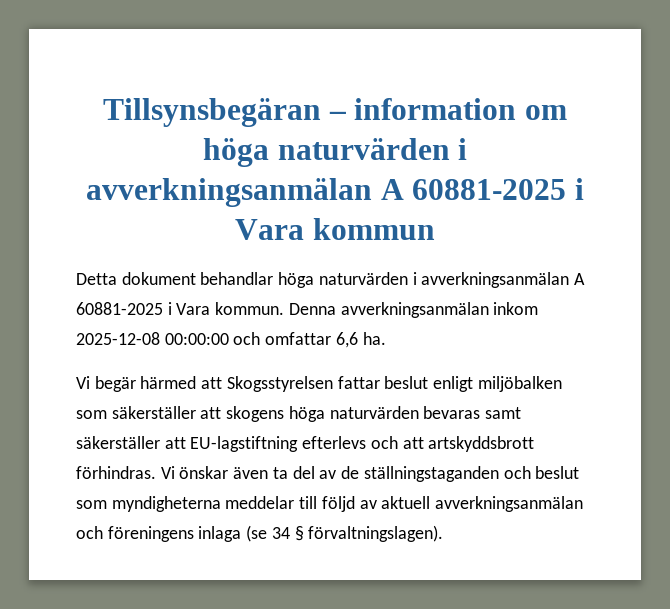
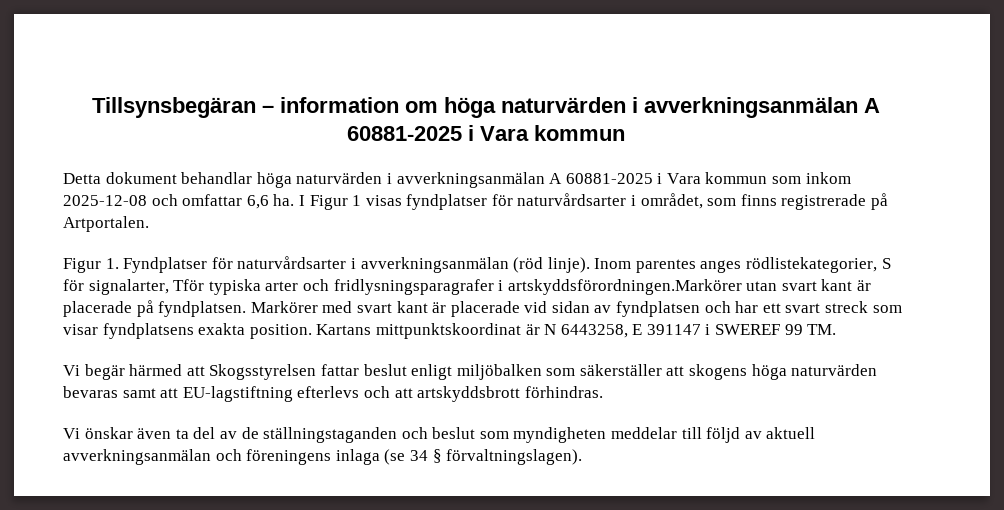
[215,302,489,318] kommun. Denna avverkningsanmälan -> [705,172,802,184] kommun som
[164,333,229,345] 00:00:00 -> (147, 200) none
(386, 338) none -> [298,193,889,210] [63,216,149,232] [63,256,891,273] [63,279,872,295] [63,300,902,317] [63,323,837,339] I Figur 1 visas fyndplatser för naturvårdsarter i området, som finns registrerade på Artportalen. // Figur 1. Fyndplatser för naturvårdsarter i avverkningsanmälan (röd linje). Inom parentes anges rödlistekategorier, S för signalarter, Tför typiska arter och fridlysningsparagrafer i artskyddsförordningen.Markörer utan svart kant är placerade på fyndplatsen. Markörer med svart kant är placerade vid sidan av fyndplatsen och har ett svart streck som visar fyndplatsens exakta position. Kartans mittpunktskoordinat är N 6443258, E 391147 i SWEREF 99 TM.
[76,436,160,449] säkerställer -> (156, 393) none
(156, 472) none -> (603, 392) //
[111,496,221,512] myndigheterna -> [513,427,607,443] myndigheten

